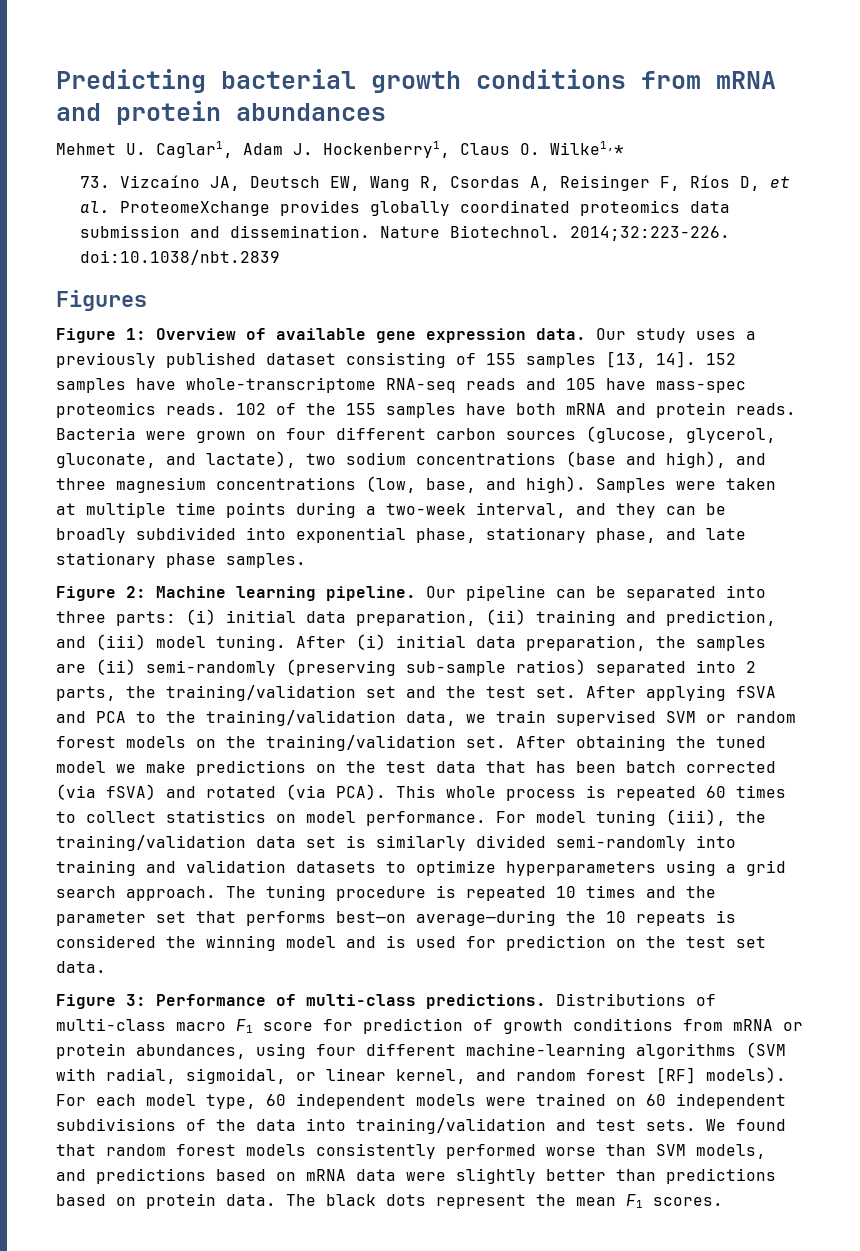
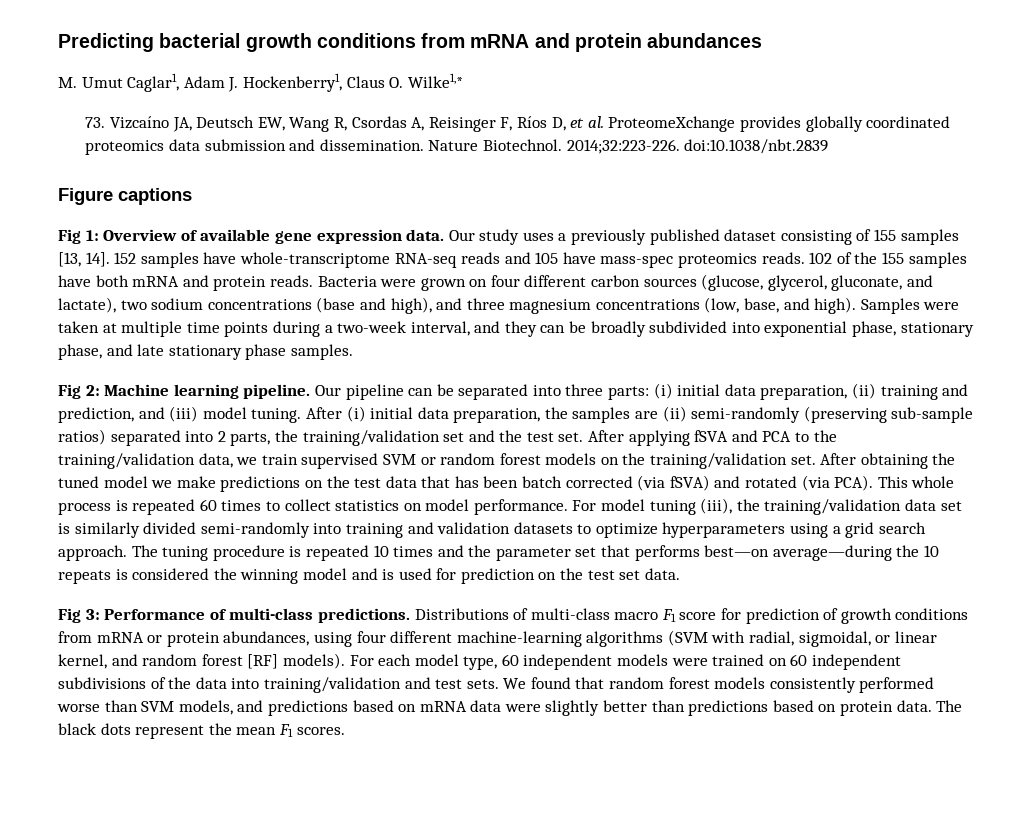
[56,143,146,155] Mehmet U. -> [58,77,123,88] M. Umut
[56,290,147,311] [56,328,116,343] Figures // Figure -> [58,188,192,205] [58,229,81,244] Figure captions // Fig
[56,586,116,601] Figure -> [58,384,81,399] Fig
[56,994,116,1009] Figure -> [58,608,81,623] Fig

